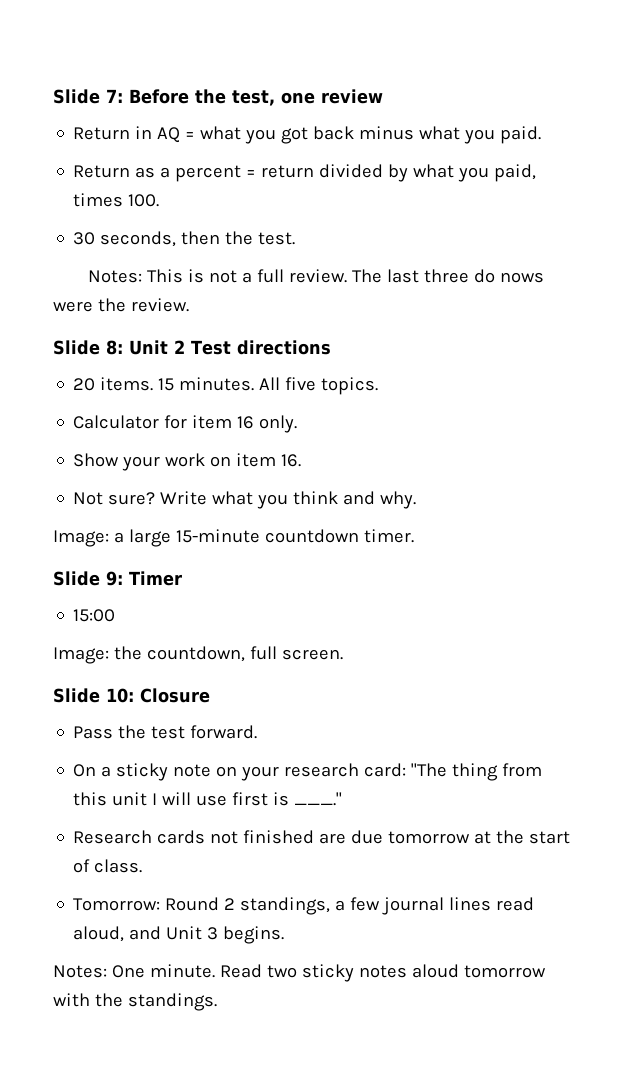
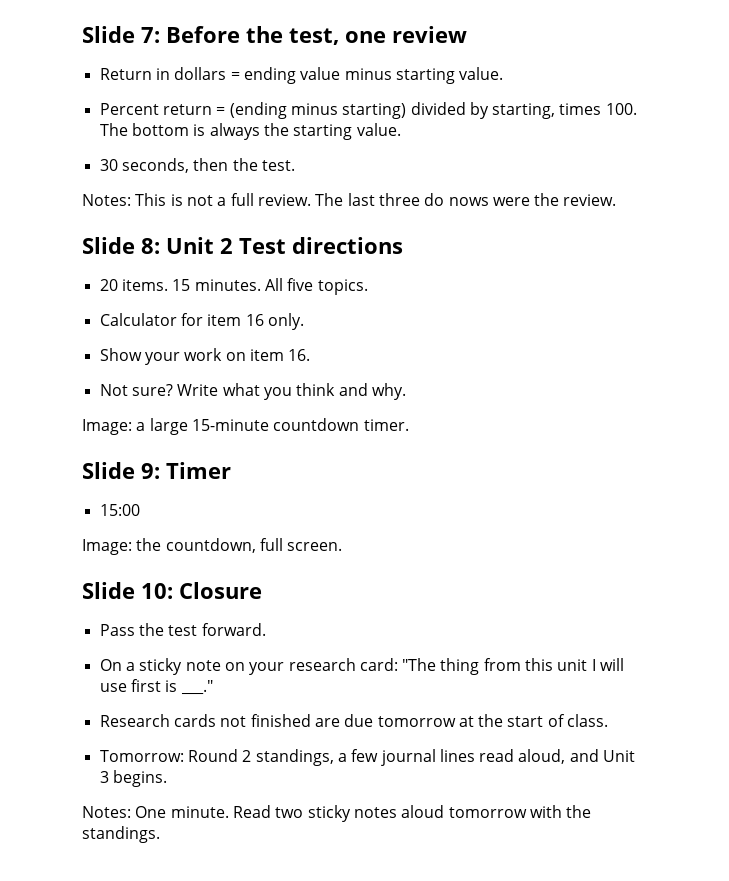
[157,126,542,144] [73,164,537,182] [73,193,160,207] AQ = what you got back minus what you paid. // Return as a percent = return divided by what you paid, times 100. -> [174,67,504,84] [99,102,637,119] [99,123,401,140] dollars = ending value minus starting value. // Percent return = (ending minus starting) divided by starting, times 100. The bottom is always the starting value.

